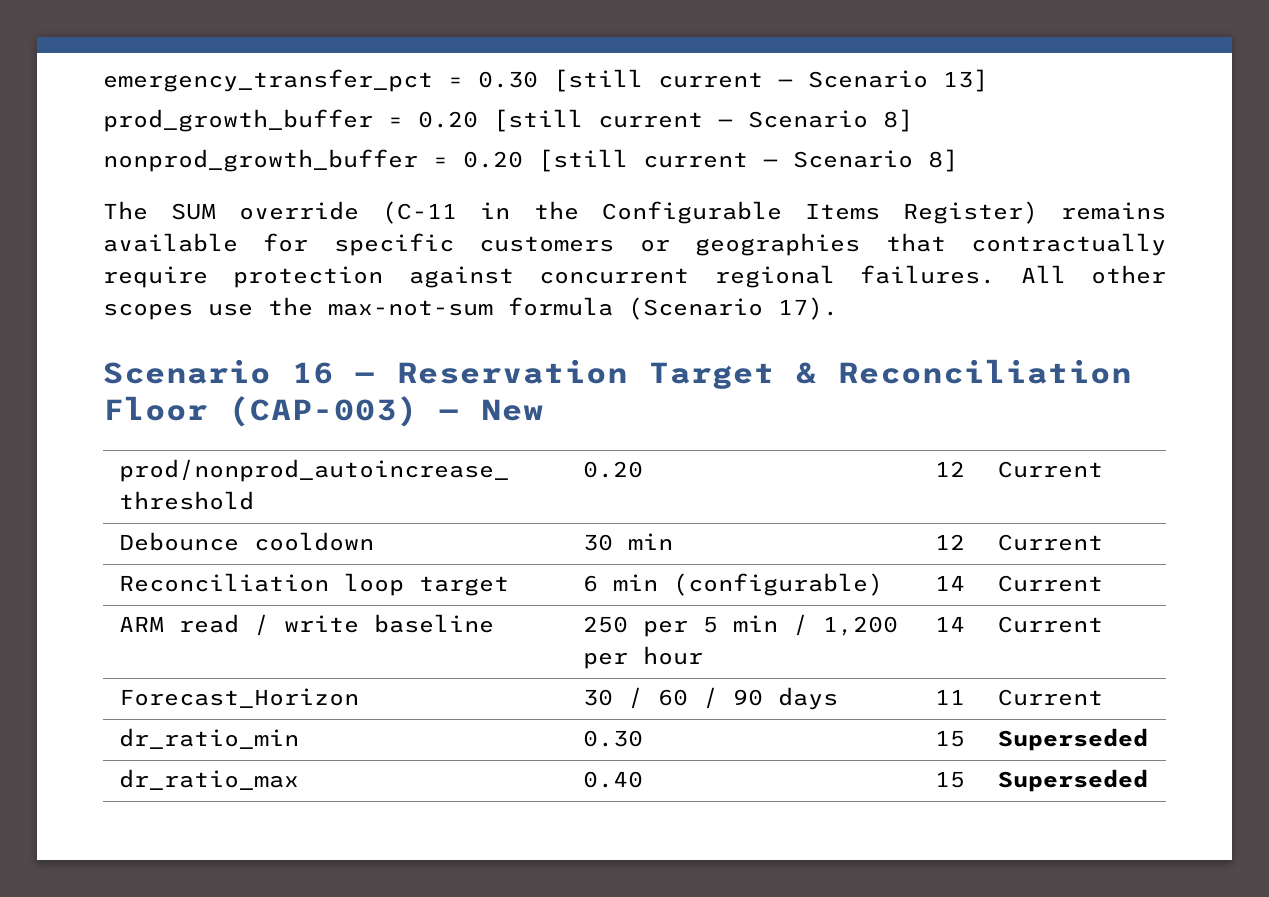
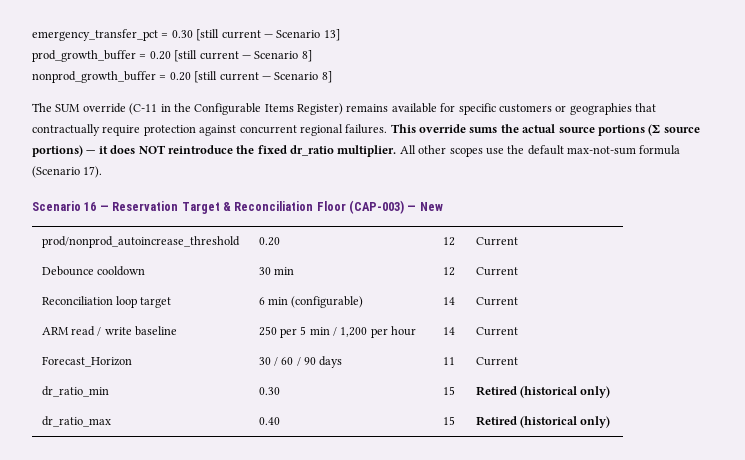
(996, 274) none -> [390,124,700,136] [32,145,397,157] This override sums the actual source portions (Σ source portions) — it does NOT reintroduce the fixed dr_ratio multiplier.
(313, 306) none -> [527,145,564,155] default
[997,728,1148,751] Superseded -> [475,386,611,398] Retired (historical only)
[997,769,1148,792] Superseded -> [475,416,611,428] Retired (historical only)

